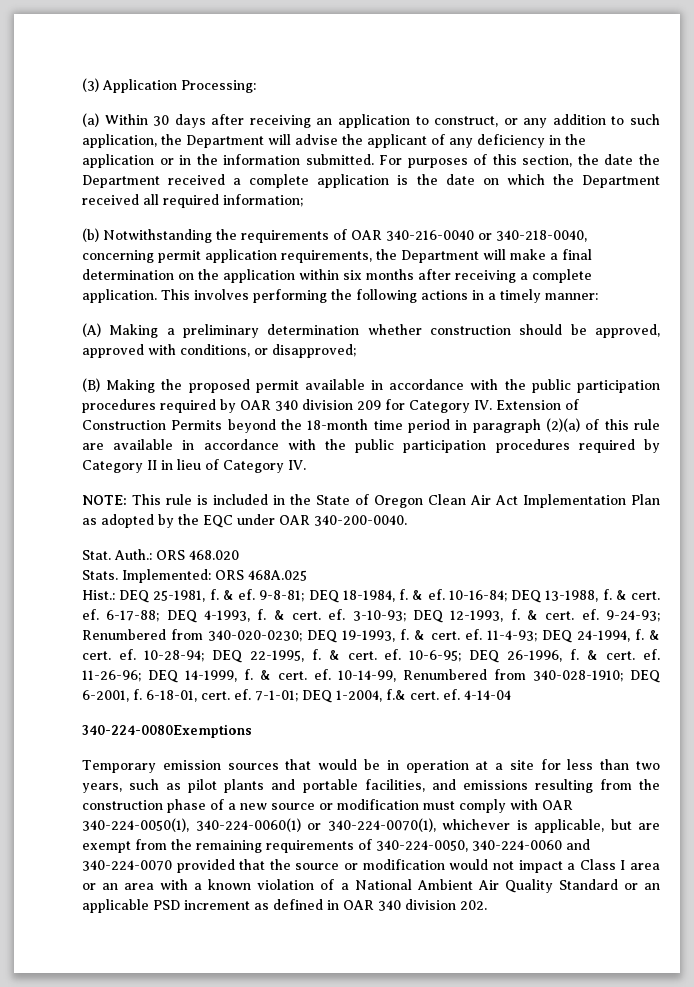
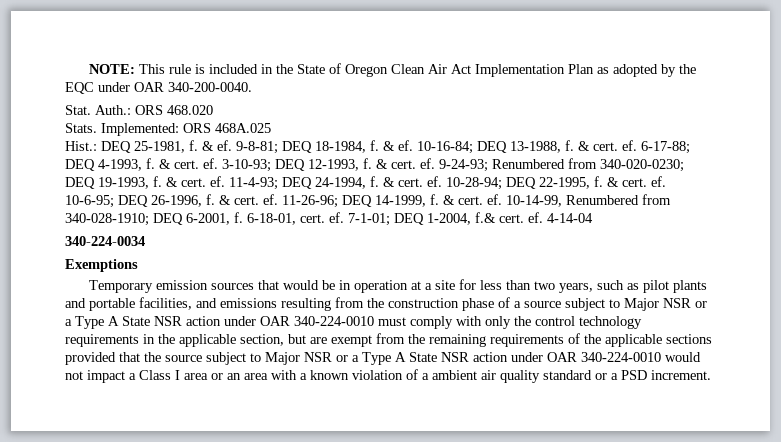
[82,78,256,93] [82,113,660,128] [82,134,586,148] [82,154,660,168] [82,174,660,188] [82,194,303,208] [82,228,587,243] [82,249,592,263] [82,269,592,283] [82,289,598,303] [82,323,660,338] [82,344,356,358] [82,378,660,393] [82,399,579,413] [82,418,660,433] [82,439,660,453] [82,459,306,473] (3) Application Processing: // (a) Within 30 days after receiving an application to construct, or any addition to such application, the Department will advise the applicant of any deficiency in the application or in the information submitted. For purposes of this section, the date the Department received a complete application is the date on which the Department received all required information; // (b) Notwithstanding the requirements of OAR 340-216-0040 or 340-218-0040, concerning permit application requirements, the Department will make a final determination on the application within six months after receiving a complete application. This involves performing the following actions in a timely manner: // (A) Making a preliminary determination whether construction should be approved, approved with conditions, or disapproved; // (B) Making the proposed permit available in accordance with the public participation procedures required by OAR 340 division 209 for Category IV. Extension of Construction Permits beyond the 18-month time period in paragraph (2)(a) of this rule are available in accordance with the public participation procedures required by Category II in lieu of Category IV. // -> (88, 69) none
[82,724,252,738] 340-224-0080Exemptions -> [65,236,145,246] [65,259,138,272] 340-224-0034 // Exemptions
[240,799,573,813] [82,818,604,833] new source or modification must comply with OAR 340-224-0050(1), 340-224-0060(1) or 340-224-0070(1), whichever is applicable, -> [524,298,707,311] [65,316,642,329] [65,334,284,347] source subject to Major NSR or a Type A State NSR action under OAR 340-224-0010 must comply with only the control technology requirements in the applicable section,
[376,839,590,852] [82,859,445,873] 340-224-0050, 340-224-0060 and 340-224-0070 provided that the source or modification -> [584,334,712,347] [65,352,661,365] the applicable sections provided that the source subject to Major NSR or a Type A State NSR action under OAR 340-224-0010
[354,879,660,893] [82,899,487,913] National Ambient Air Quality Standard or an applicable PSD increment as defined in OAR 340 division 202. -> [432,370,711,383] ambient air quality standard or a PSD increment.

